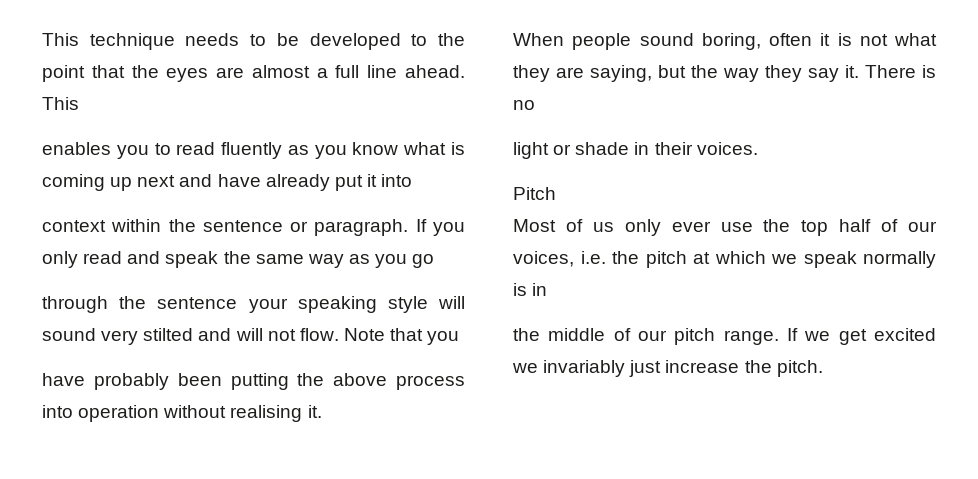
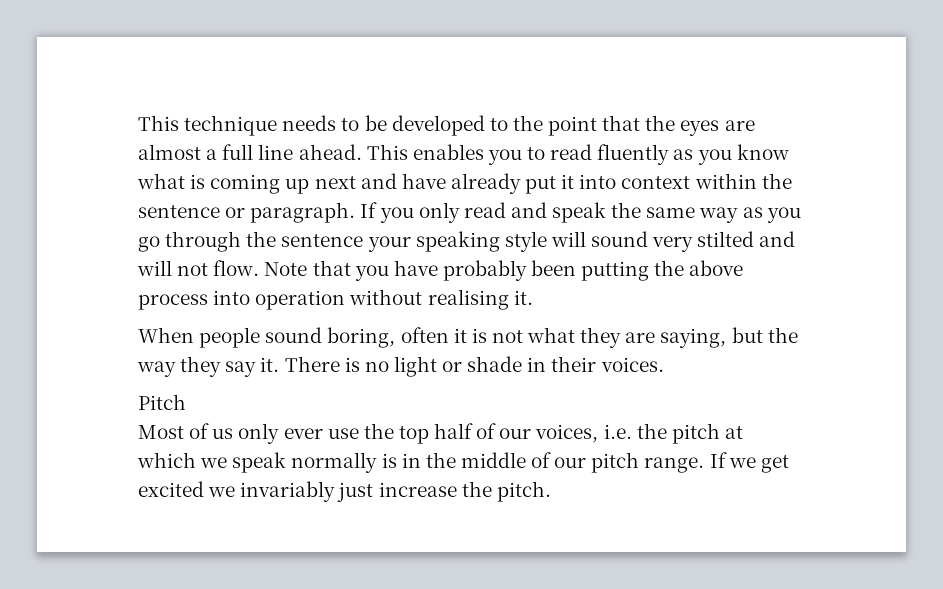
(79, 103) // -> (408, 152) none
(413, 180) // -> (617, 181) none
(435, 261) // -> (160, 244) none
(460, 338) // -> (389, 273) none
(535, 105) // -> (389, 366) none
(548, 289) // -> (421, 460) none

